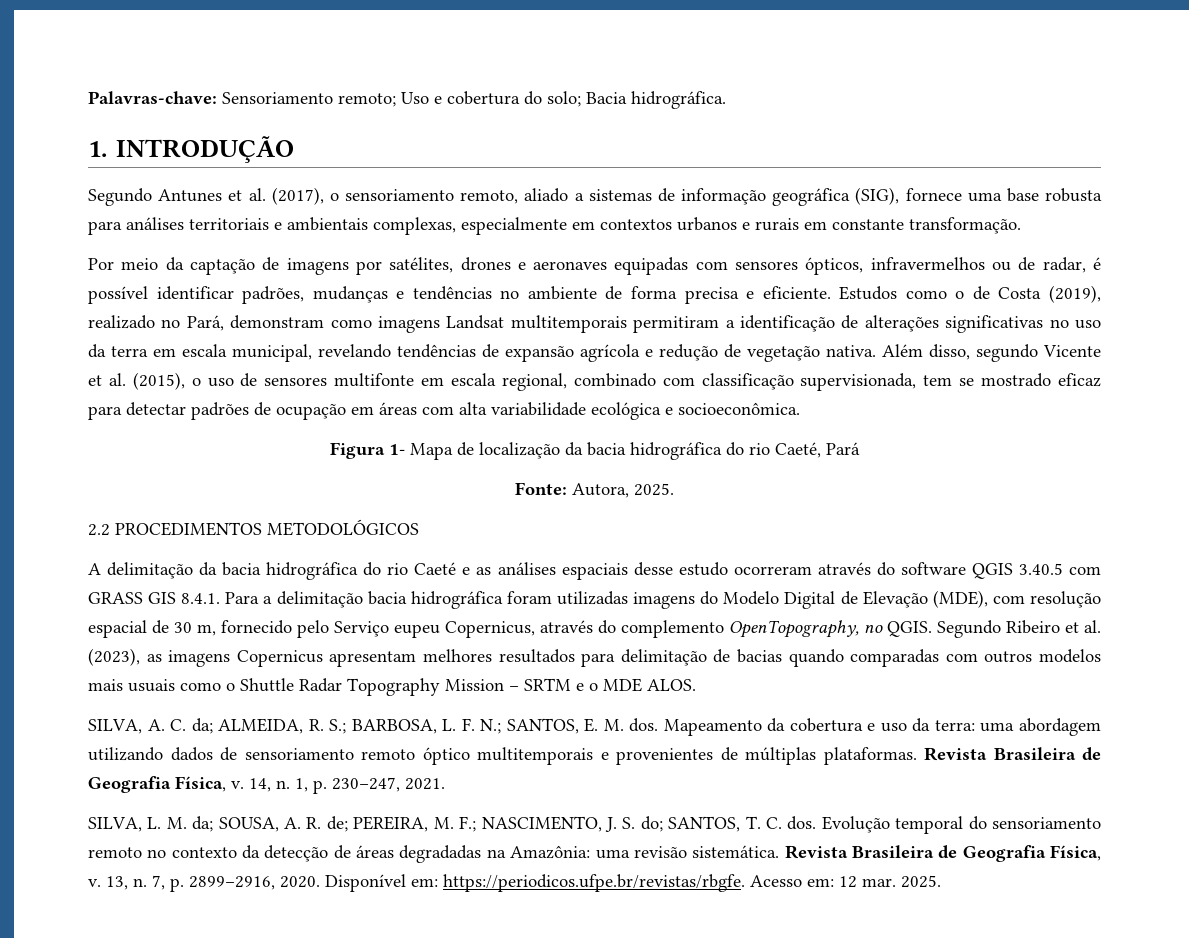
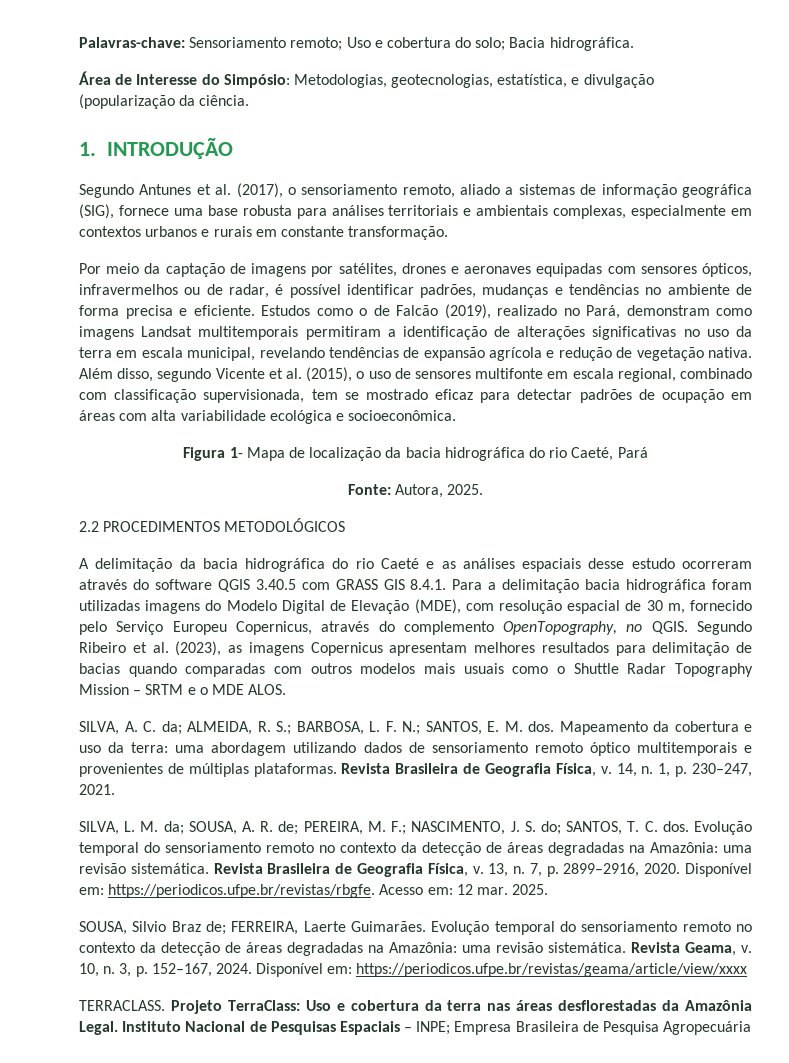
(726, 100) none -> [79,71,654,88] [79,94,250,109] // Área de Interesse do Simpósio: Metodologias, geotecnologias, estatística, e divulgação (popularização da ciência.
[998,287,1042,299] Costa -> [396,305,438,316] Falcão
[394,624,440,638] eupeu -> [172,621,227,635] Europeu
(941, 881) none -> [79,921,752,935] [79,942,752,956] [79,963,748,977] [79,1000,752,1014] [79,1021,752,1035] // SOUSA, Silvio Braz de; FERREIRA, Laerte Guimarães. Evolução temporal do sensoriamento remoto no contexto da detecção de áreas degradadas na Amazônia: uma revisão sistemática. Revista Geama, v. 10, n. 3, p. 152–167, 2024. Disponível em: https://periodicos.ufpe.br/revistas/geama/article/view/xxxx // TERRACLASS. Projeto TerraClass: Uso e cobertura da terra nas áreas desflorestadas da Amazônia Legal. Instituto Nacional de Pesquisas Espaciais – INPE; Empresa Brasileira de Pesquisa Agropecuária

